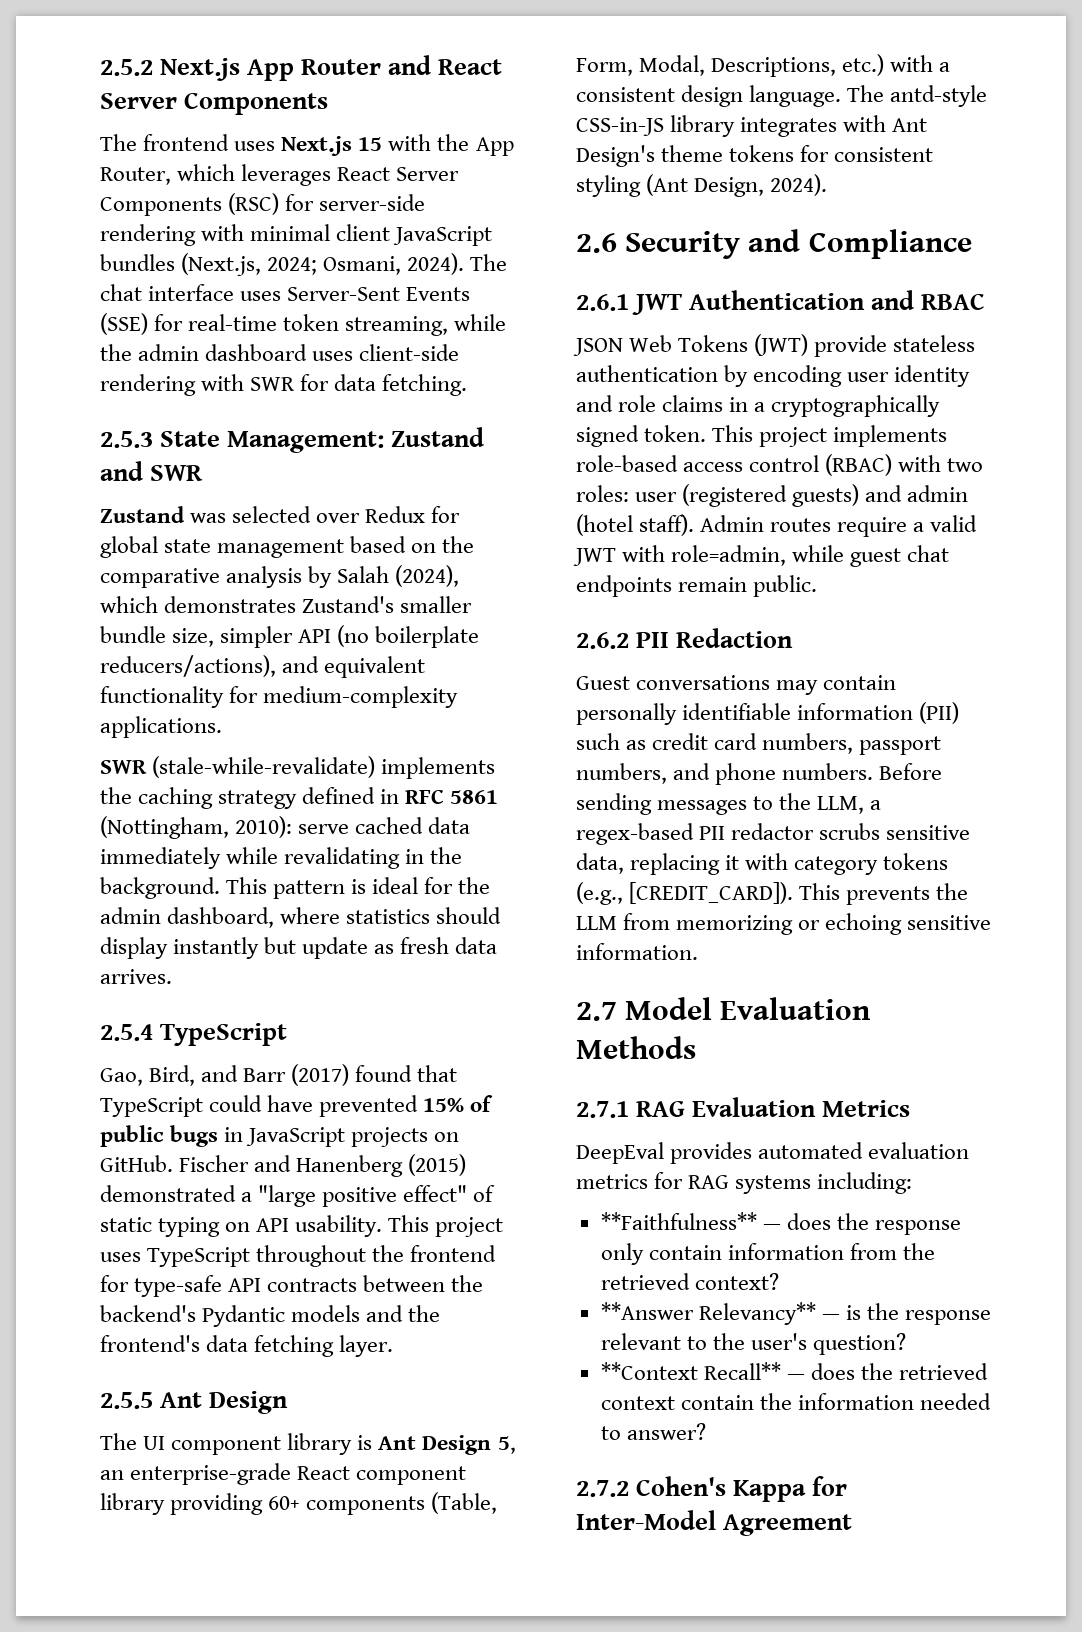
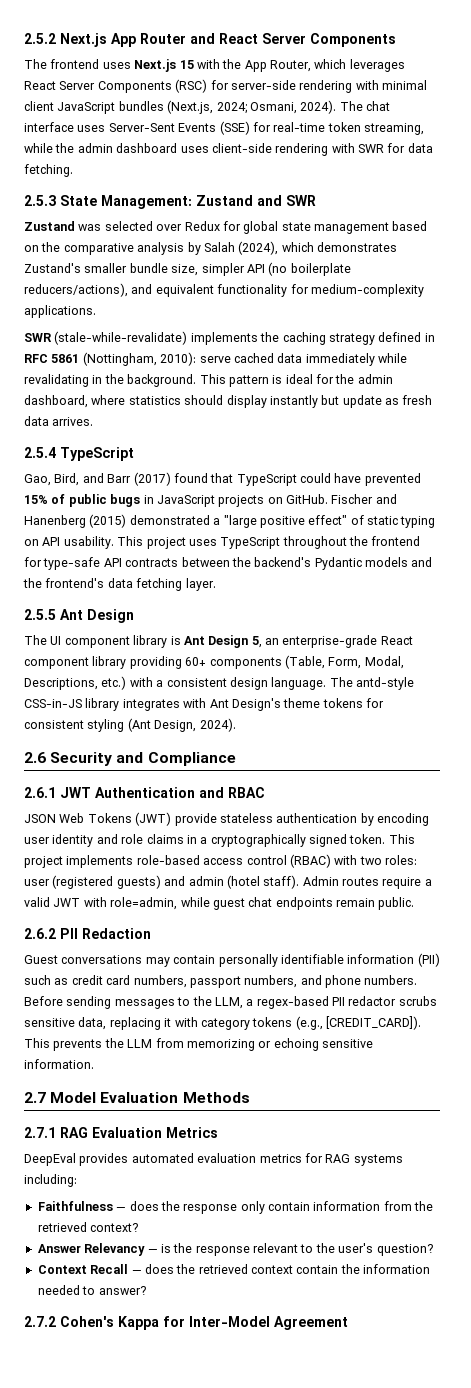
[600,1212,757,1230] **Faithfulness** -> [37,1201,113,1211] Faithfulness
[600,1302,816,1325] **Answer Relevancy** -> [37,1243,146,1256] Answer Relevancy
[600,1362,781,1380] **Context Recall** -> [37,1264,129,1274] Context Recall

